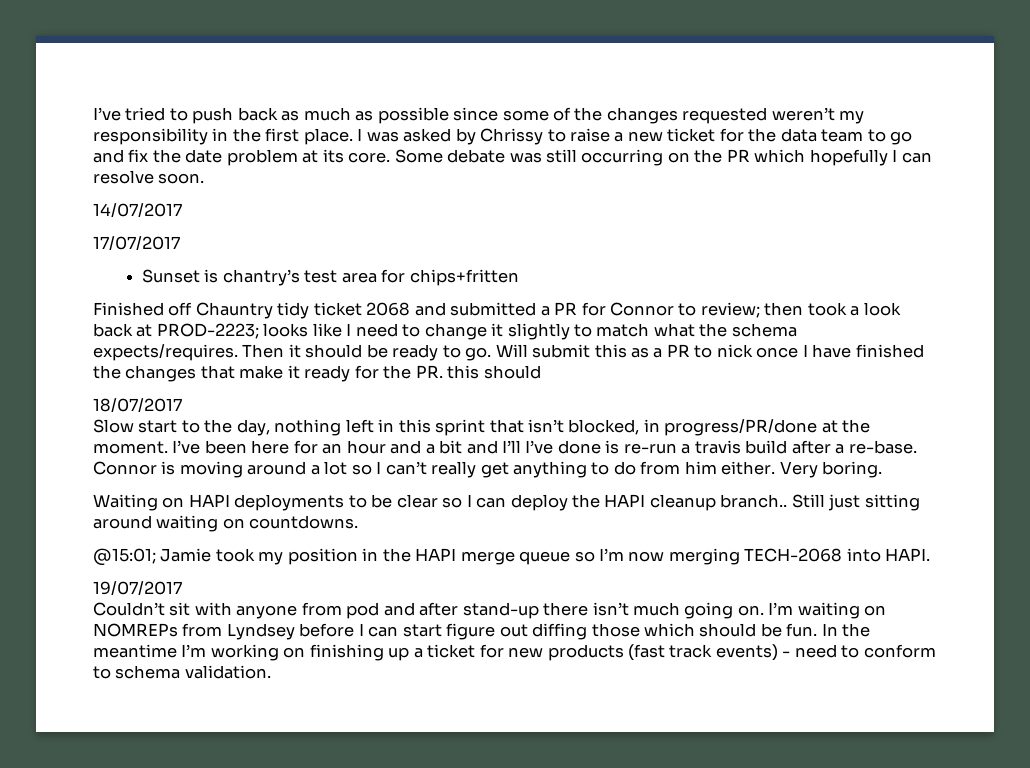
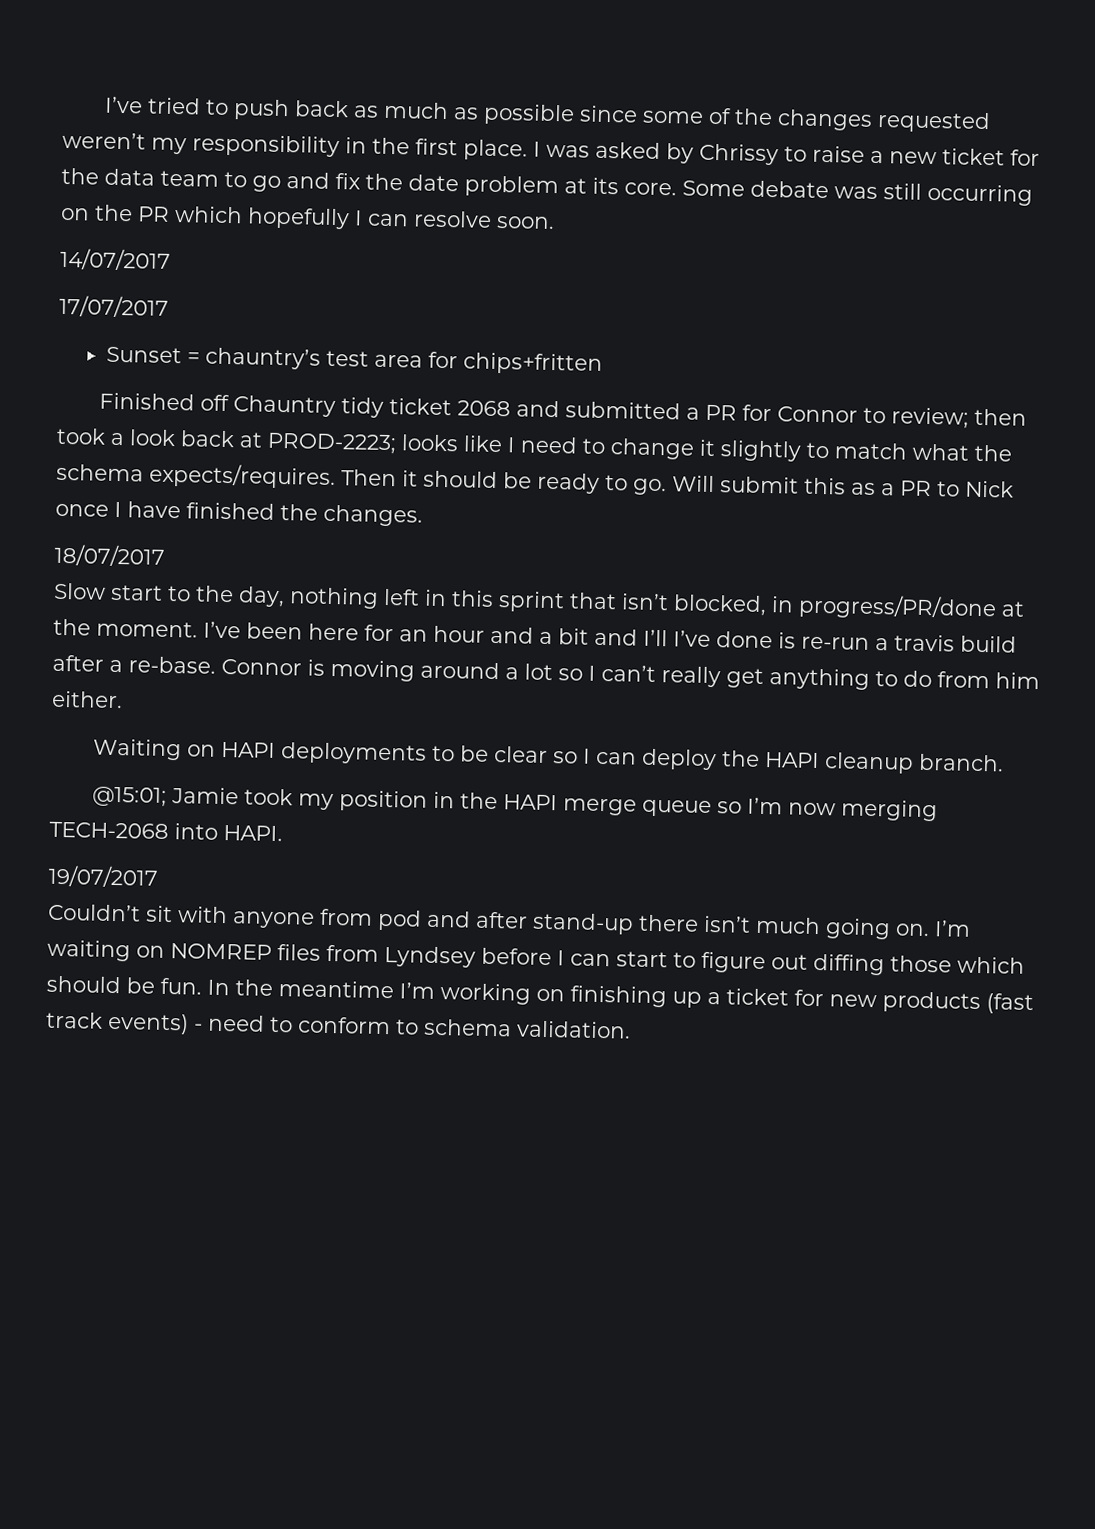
[204,269,300,286] is chantry’s -> [187,347,322,370] = chauntry’s
[716,344,753,358] nick -> [965,480,1014,498] Nick
[125,365,541,382] changes that make it ready for the PR. this should -> [323,504,423,527] changes.
[779,461,883,478] Very boring. -> (123, 699) none
[720,494,920,511] [93,515,359,532] branch.. Still just sitting around waiting on countdowns. -> [917,753,1004,772] branch.
[93,623,178,637] NOMREPs -> [170,943,321,961] NOMREP files
(442, 630) none -> [673,952,696,968] to

